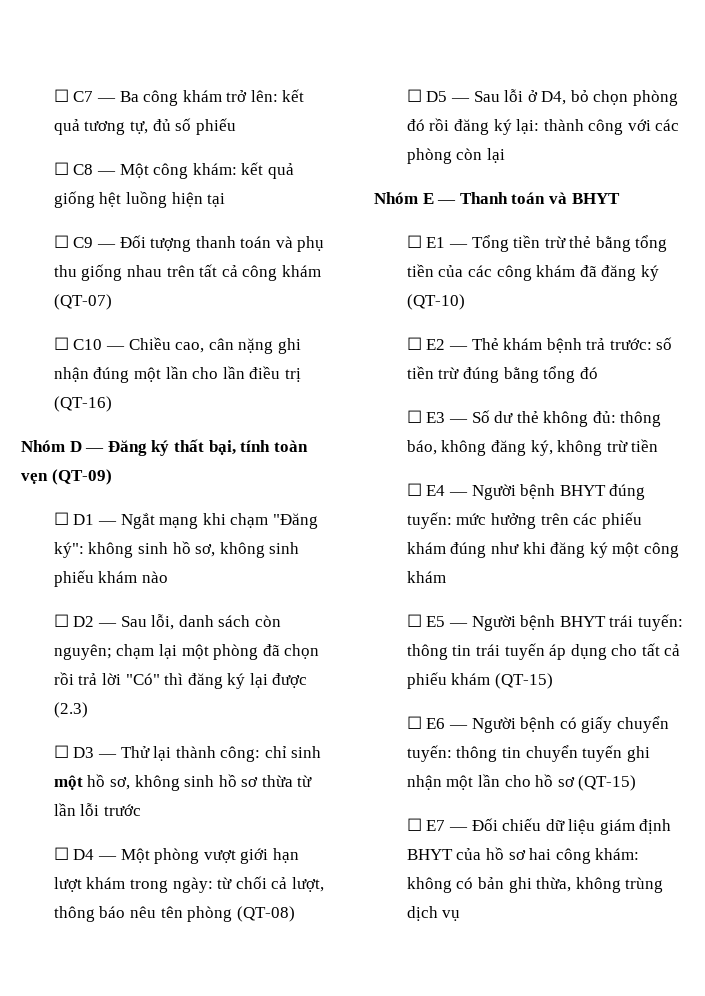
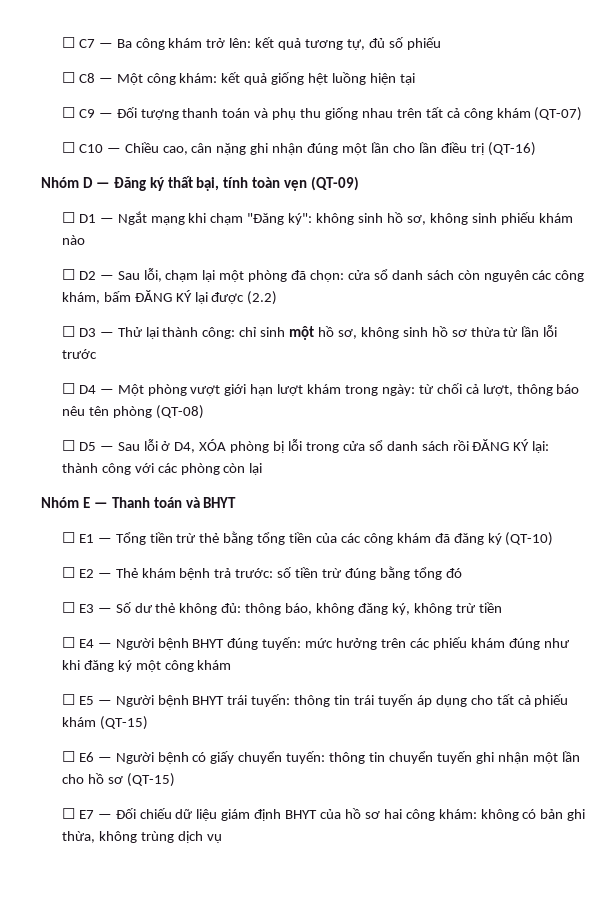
[178,615,281,627] [53,644,112,660] danh sách còn nguyên; -> (162, 275) none
[284,644,320,659] [53,672,246,689] chọn rồi trả lời "Có" thì đăng ký -> [310,269,585,282] [61,290,192,304] chọn: cửa sổ danh sách còn nguyên các công khám, bấm ĐĂNG KÝ
[53,702,88,718] (2.3) -> [247,291,278,305] (2.2)
[570,90,679,106] [406,118,512,135] bỏ chọn phòng đó rồi đăng ký -> [199,439,530,453] XÓA phòng bị lỗi trong cửa sổ danh sách rồi ĐĂNG KÝ

